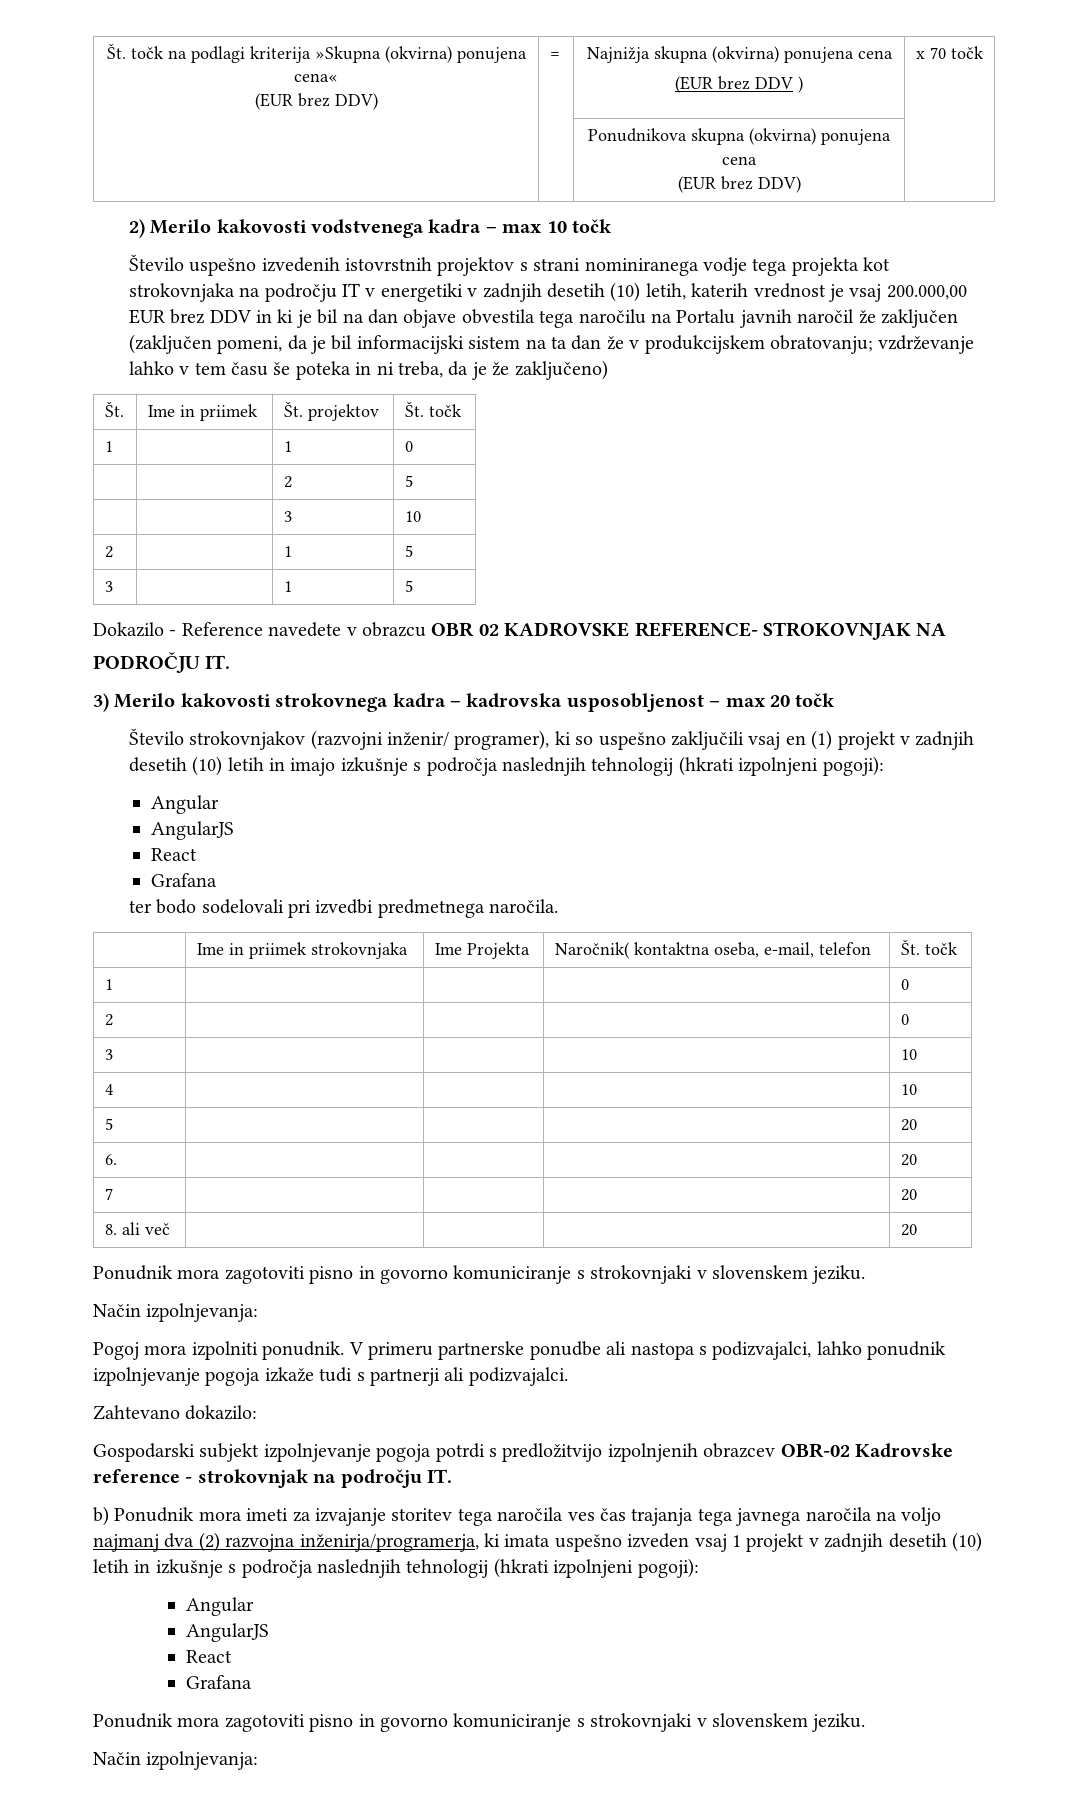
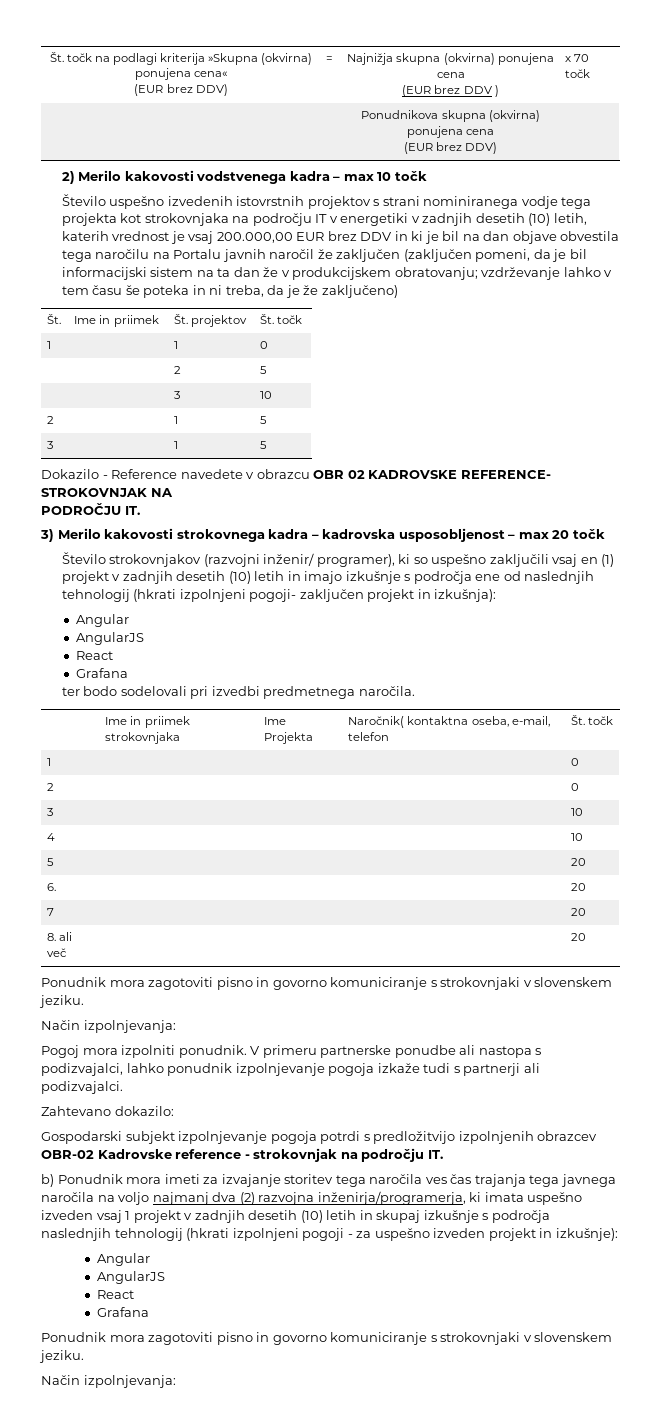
[501,756,884,776] naslednjih tehnologij (hkrati izpolnjeni pogoji): -> [475,571,595,584] [61,589,497,602] ene od naslednjih tehnologij (hkrati izpolnjeni pogoji- zaključen projekt in izkušnja):
[155,1558,699,1578] izkušnje s področja naslednjih tehnologij (hkrati izpolnjeni pogoji): -> [376,1210,550,1223] [41,1228,618,1241] skupaj izkušnje s področja naslednjih tehnologij (hkrati izpolnjeni pogoji - za uspešno izveden projekt in izkušnje):

